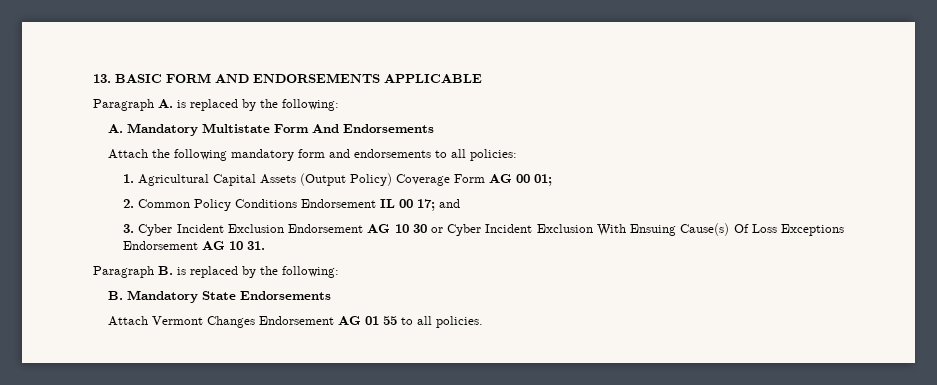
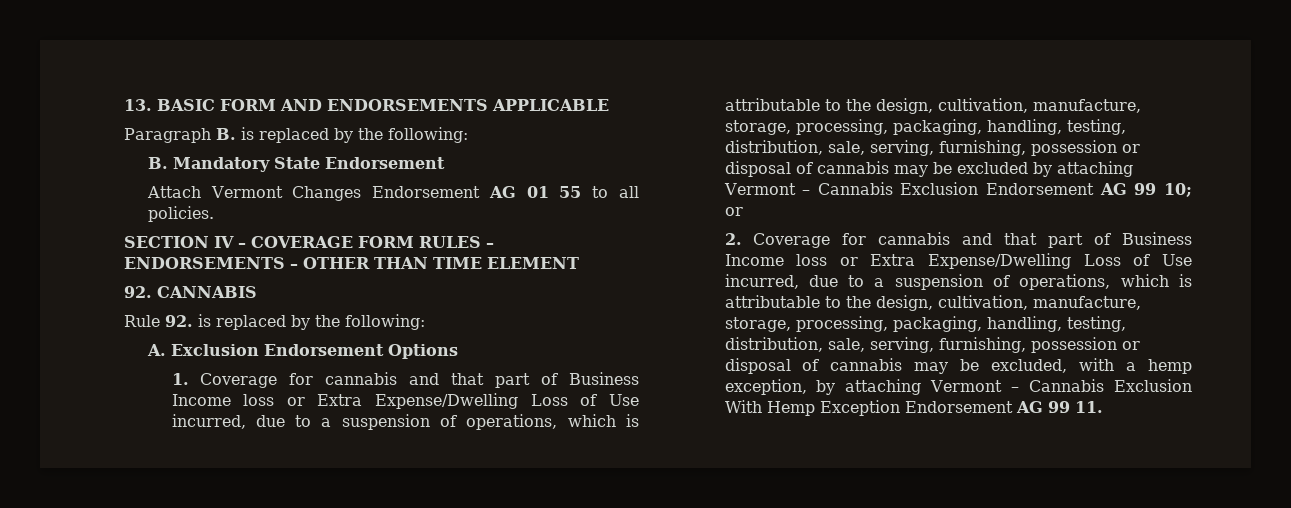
[93,99,339,111] [108,123,435,136] [108,149,518,161] [123,173,553,186] [123,199,461,211] [123,223,845,236] [123,241,266,250] // Paragraph A. is replaced by the following: // A. Mandatory Multistate Form And Endorsements // Attach the following mandatory form and endorsements to all policies: // 1. Agricultural Capital Assets (Output Policy) Coverage Form AG 00 01; // 2. Common Policy Conditions Endorsement IL 00 17; and // 3. Cyber Incident Exclusion Endorsement AG 10 30 or Cyber Incident Exclusion With Ensuing Cause(s) Of Loss Exceptions Endorsement AG 10 31. -> (609, 105) none
[240,291,332,300] Endorsements -> [324,157,445,169] Endorsement
(484, 322) none -> [124,236,494,248] [124,257,579,269] [124,286,257,298] [124,314,425,330] [146,344,458,359] [171,372,639,388] [171,393,639,409] [171,414,639,430] [724,98,1141,114] [724,119,1126,135] [724,140,1140,156] [724,161,1133,177] [723,182,1192,197] [724,207,743,216] [724,232,1192,248] [724,253,1192,269] [724,274,1192,290] [724,295,1141,311] [724,316,1126,332] [724,337,1140,353] [724,358,1192,374] [724,379,1192,395] [724,400,1103,416] // SECTION IV – COVERAGE FORM RULES – ENDORSEMENTS – OTHER THAN TIME ELEMENT // 92. CANNABIS // Rule 92. is replaced by the following: // A. Exclusion Endorsement Options // 1. Coverage for cannabis and that part of Business Income loss or Extra Expense/Dwelling Loss of Use incurred, due to a suspension of operations, which is attributable to the design, cultivation, manufacture, storage, processing, packaging, handling, testing, distribution, sale, serving, furnishing, possession or disposal of cannabis may be excluded by attaching Vermont – Cannabis Exclusion Endorsement AG 99 10; or // 2. Coverage for cannabis and that part of Business Income loss or Extra Expense/Dwelling Loss of Use incurred, due to a suspension of operations, which is attributable to the design, cultivation, manufacture, storage, processing, packaging, handling, testing, distribution, sale, serving, furnishing, possession or disposal of cannabis may be excluded, with a hemp exception, by attaching Vermont – Cannabis Exclusion With Hemp Exception Endorsement AG 99 11.

